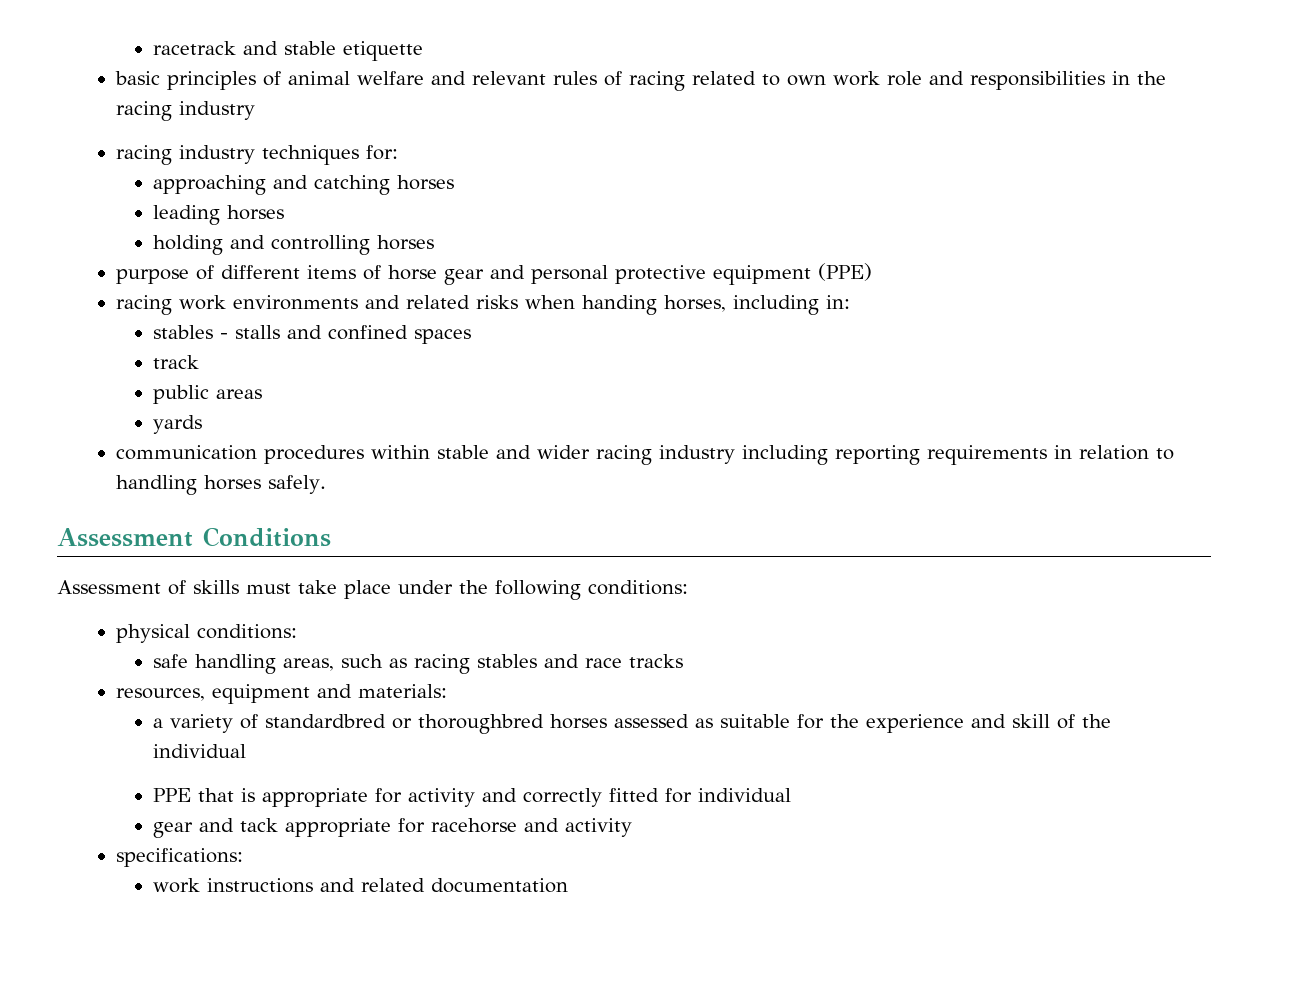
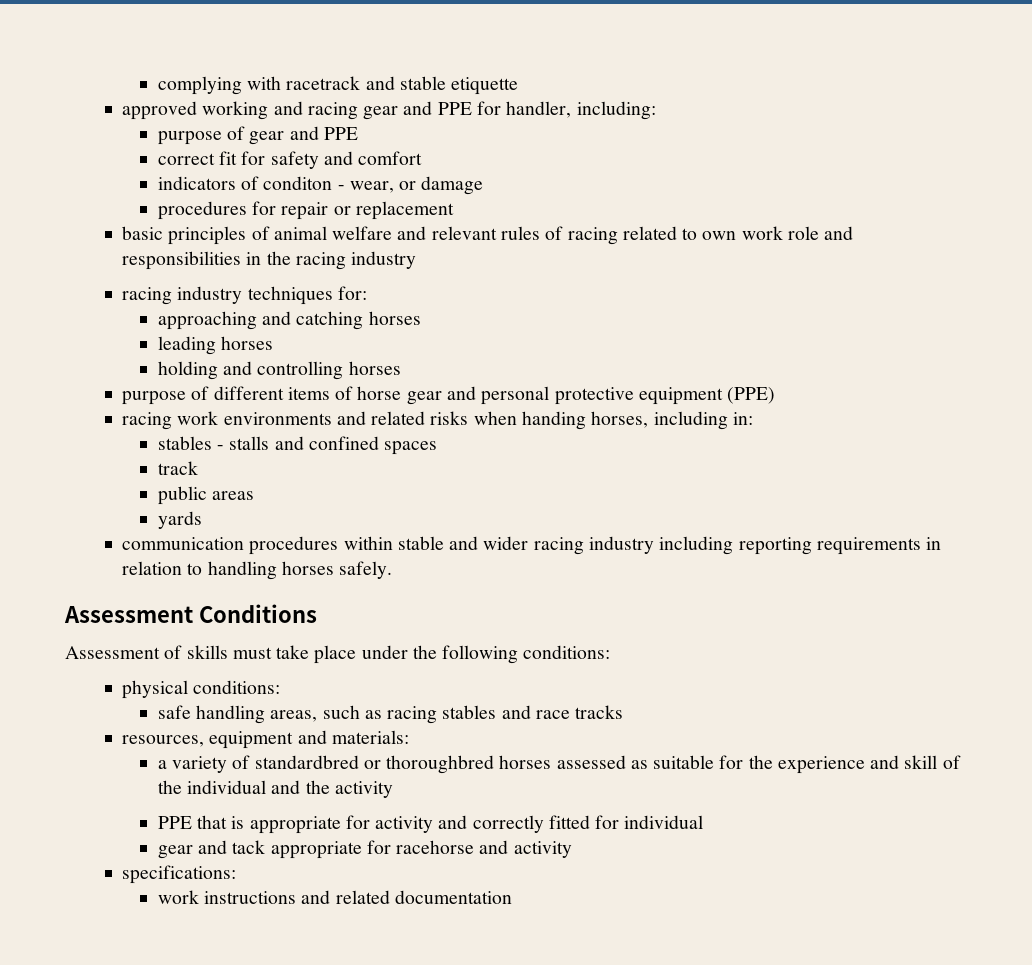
(153, 48) none -> [157,76,282,95] complying with
(424, 51) none -> [122,101,656,120] [157,126,358,145] [157,151,423,169] [157,176,484,195] [157,201,454,220] // approved working and racing gear and PPE for handler, including: // purpose of gear and PPE // correct fit for safety and comfort // indicators of conditon - wear, or damage // procedures for repair or replacement
(247, 751) none -> [271,780,393,798] and the activity

